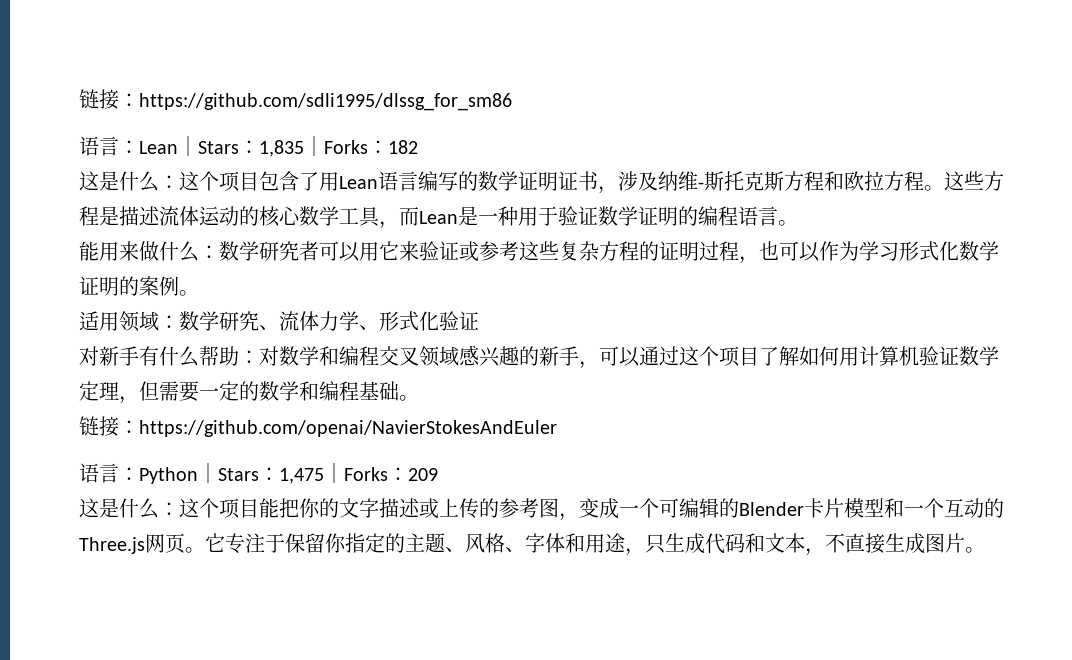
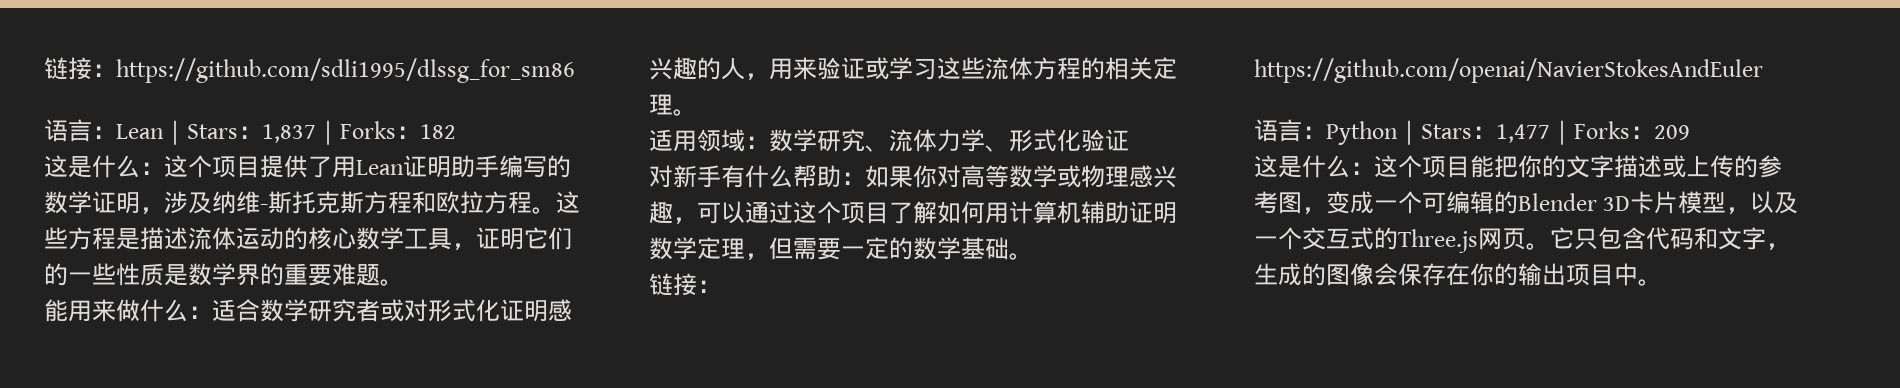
[259,140,304,157] 1,835 -> [262,124,316,143] 1,837
[259,171,299,191] 包含 -> [260,155,308,178] 提供
[378,171,418,191] 语言 -> [403,155,499,178] 证明助手
[558,171,598,191] 证书 -> (140, 203) none
[399,206,778,226] 而Lean是一种用于验证数学证明的编程语言 -> [476,227,572,250] [44,263,380,286] 证明它们的一些性质是数学界的重要难题
(219, 252) none -> [212,299,260,322] 适合
[319,241,999,264] [79,276,179,296] 可以用它来验证或参考这些复杂方程的证明过程，也可以作为学习形式化数学证明的案例 -> [380,299,572,322] [649,57,1177,80] [649,94,673,115] 或对形式化证明感兴趣的人，用来验证或学习这些流体方程的相关定理
[259,345,579,367] 对数学和编程交叉领域感兴趣的新手 -> [865,165,1177,188] [649,201,673,224] 如果你对高等数学或物理感兴趣
[919,346,959,366] 验证 -> [1081,201,1177,224] 辅助证明
[299,381,359,401] 和编程 -> (961, 248) none
[279,468,324,484] 1,475 -> [1496,124,1550,143] 1,477
(804, 509) none -> [1603,196,1631,211] 3D
[884,498,1004,518] [79,533,965,556] 和一个互动的Three.js网页。它专注于保留你指定的主题、风格、字体和用途，只生成代码和文本，不直接生成图片 -> [1726,191,1799,214] [1254,227,1790,253] [1254,263,1638,286] ，以及一个交互式的Three.js网页。它只包含代码和文字，生成的图像会保存在你的输出项目中

